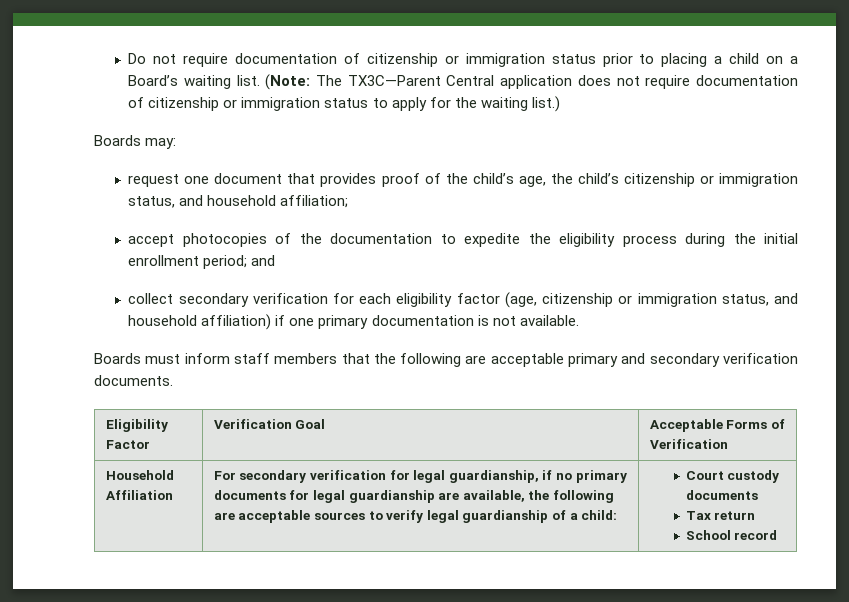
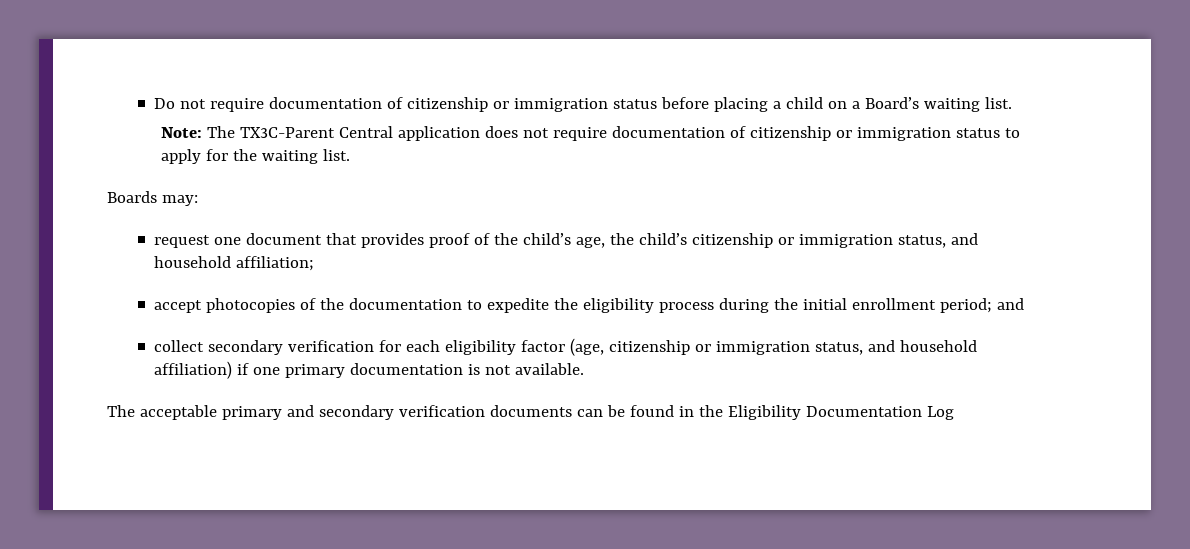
[602,53,655,67] prior to -> [661,97,710,109] before
[265,74,441,90] (Note: The TX3C—Parent -> [160,126,335,138] // Note: The TX3C-Parent
[531,96,560,112] list.) -> [322,149,350,161] list.
[94,353,487,367] Boards must inform staff members that the following are -> [107,405,135,417] The
[94,375,173,386] [105,419,168,432] [105,440,150,449] [213,419,326,429] [649,419,785,432] [649,439,728,449] [105,470,174,480] [105,490,173,500] [213,470,627,483] [213,490,615,503] [213,510,618,523] [685,470,780,483] [685,490,758,500] [685,511,756,520] [685,530,778,540] documents. // Eligibility Factor | Verification Goal | Acceptable Forms of Verification // Household Affiliation | For secondary verification for legal guardianship, if no primary documents for legal guardianship are available, the following are acceptable sources to verify legal guardianship of a child: | Court custody documents // Tax return // School record -> [489,405,954,420] documents can be found in the Eligibility Documentation Log

